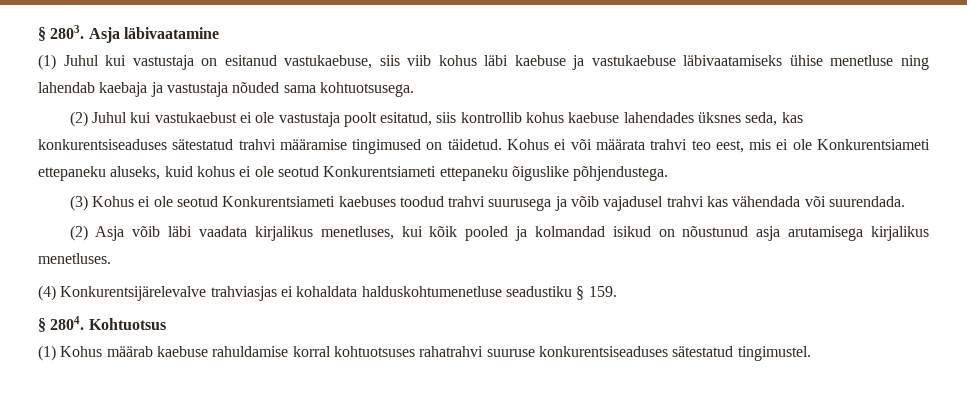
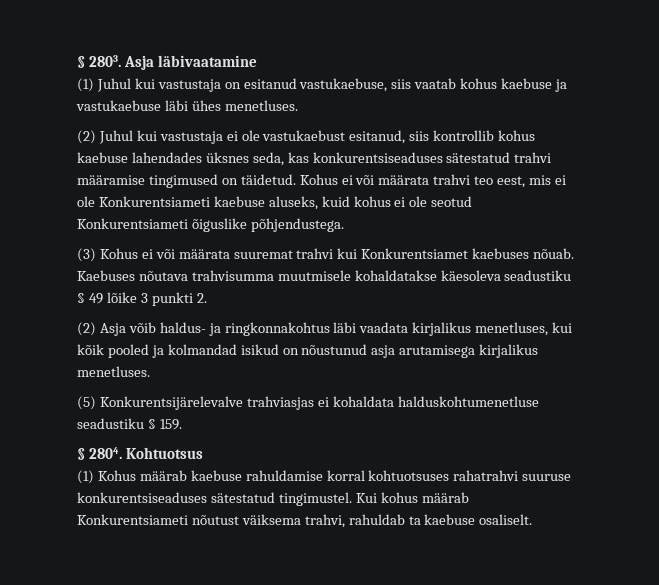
[407,55,929,70] [38,82,414,97] viib kohus läbi kaebuse ja vastukaebuse läbivaatamiseks ühise menetluse ning lahendab kaebaja ja vastustaja nõuded sama kohtuotsusega. -> [414,78,568,92] [76,100,298,111] vaatab kohus kaebuse ja vastukaebuse läbi ühes menetluses.
[154,112,433,127] vastukaebust ei ole vastustaja poolt esitatud, -> [159,130,406,144] vastustaja ei ole vastukaebust esitanud,
[38,166,106,181] ettepaneku -> [213,196,265,207] kaebuse
[439,166,508,181] ettepaneku -> (188, 223) none
[153,196,906,211] ole seotud Konkurentsiameti kaebuses toodud trahvi suurusega ja võib vajadusel trahvi kas vähendada või suurendada. -> [155,248,575,259] [77,270,572,281] [77,292,207,306] või määrata suuremat trahvi kui Konkurentsiamet kaebuses nõuab. Kaebuses nõutava trahvisumma muutmisele kohaldatakse käesoleva seadustiku § 49 lõike 3 punkti 2.
(161, 231) none -> [159,322,330,336] haldus- ja ringkonnakohtus
[38,285,56,301] (4) -> [77,396,96,410] (5)
(811, 353) none -> [355,492,469,503] [77,514,533,528] Kui kohus määrab Konkurentsiameti nõutust väiksema trahvi, rahuldab ta kaebuse osaliselt.

